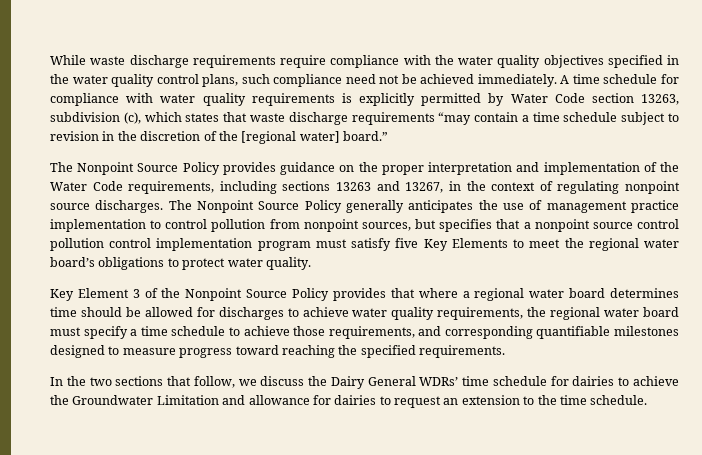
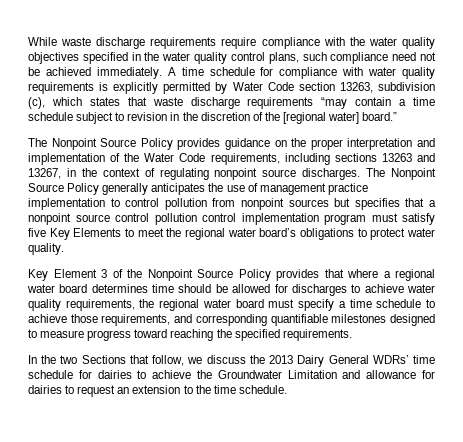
[361,222,411,231] sources, -> [288,199,329,207] sources
[115,376,164,386] sections -> [81,355,126,364] Sections
(328, 381) none -> [269,355,294,364] 2013

